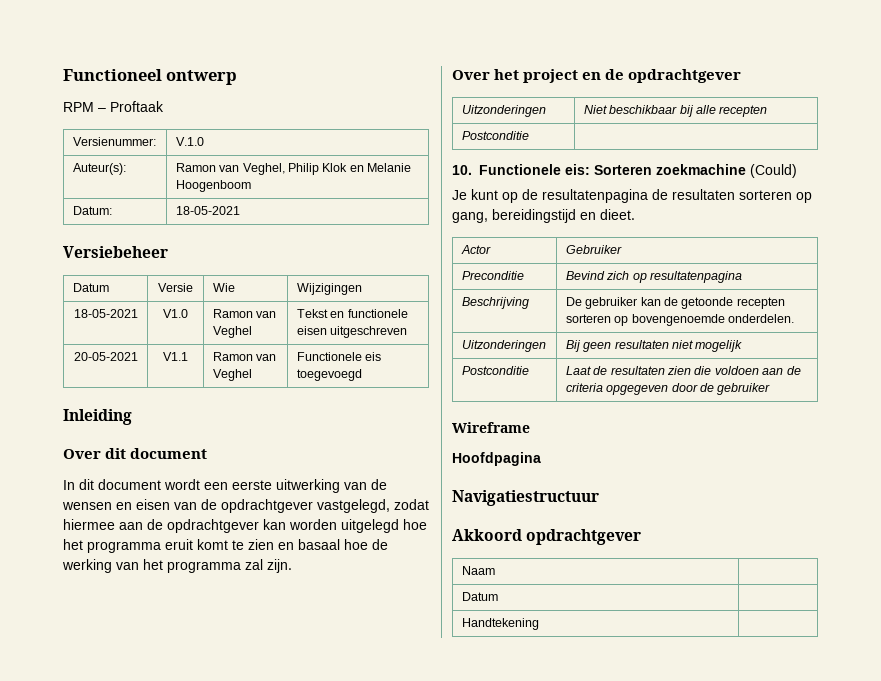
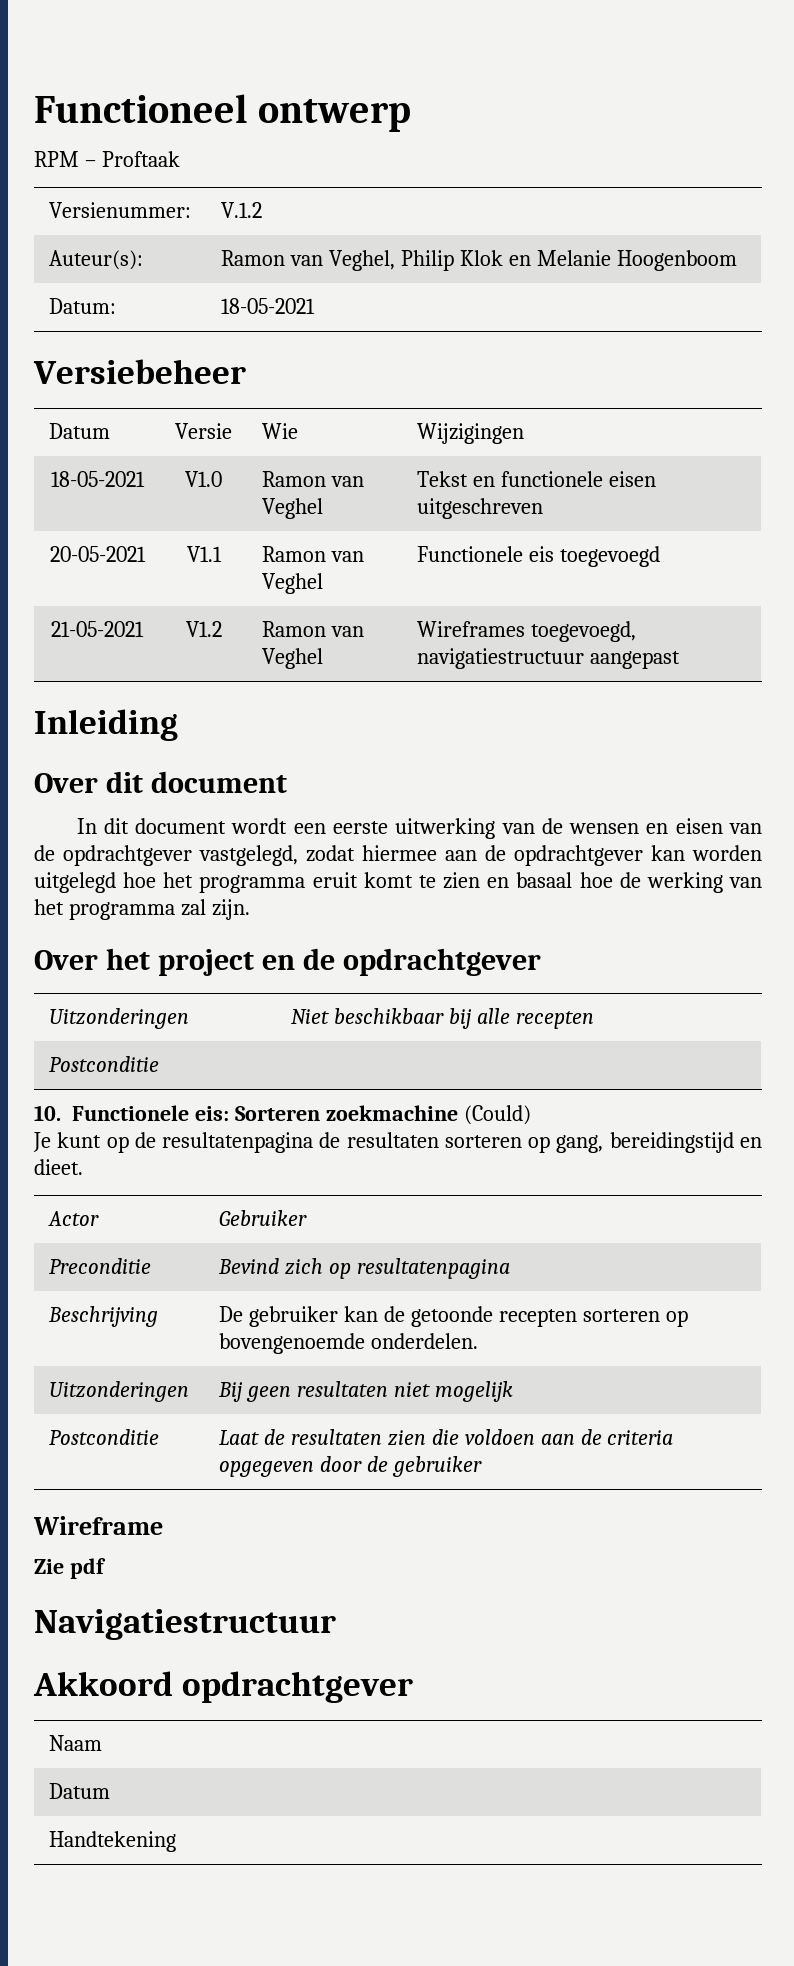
[175,137,204,146] V.1.0 -> [220,202,262,218] V.1.2
(362, 375) none -> [51,621,144,637] [185,621,222,637] [261,621,364,637] [261,648,323,669] [416,621,636,642] [416,648,680,669] // 21-05-2021 | V1.2 | Ramon van Veghel | Wireframes toegevoegd, navigatiestructuur aangepast
[452,452,541,466] Hoofdpagina -> [34,1558,106,1579] Zie pdf

